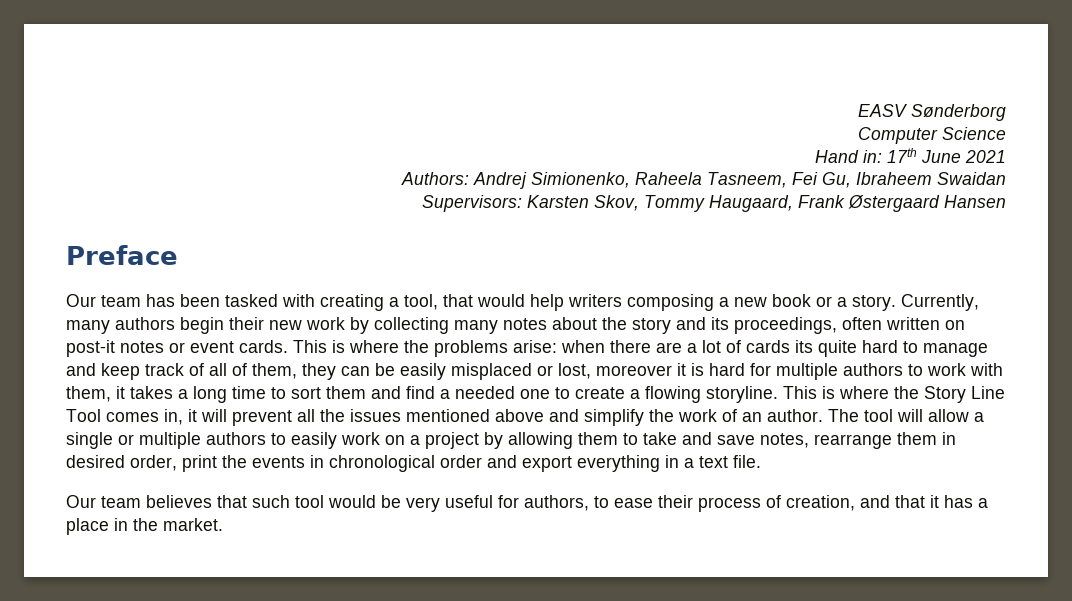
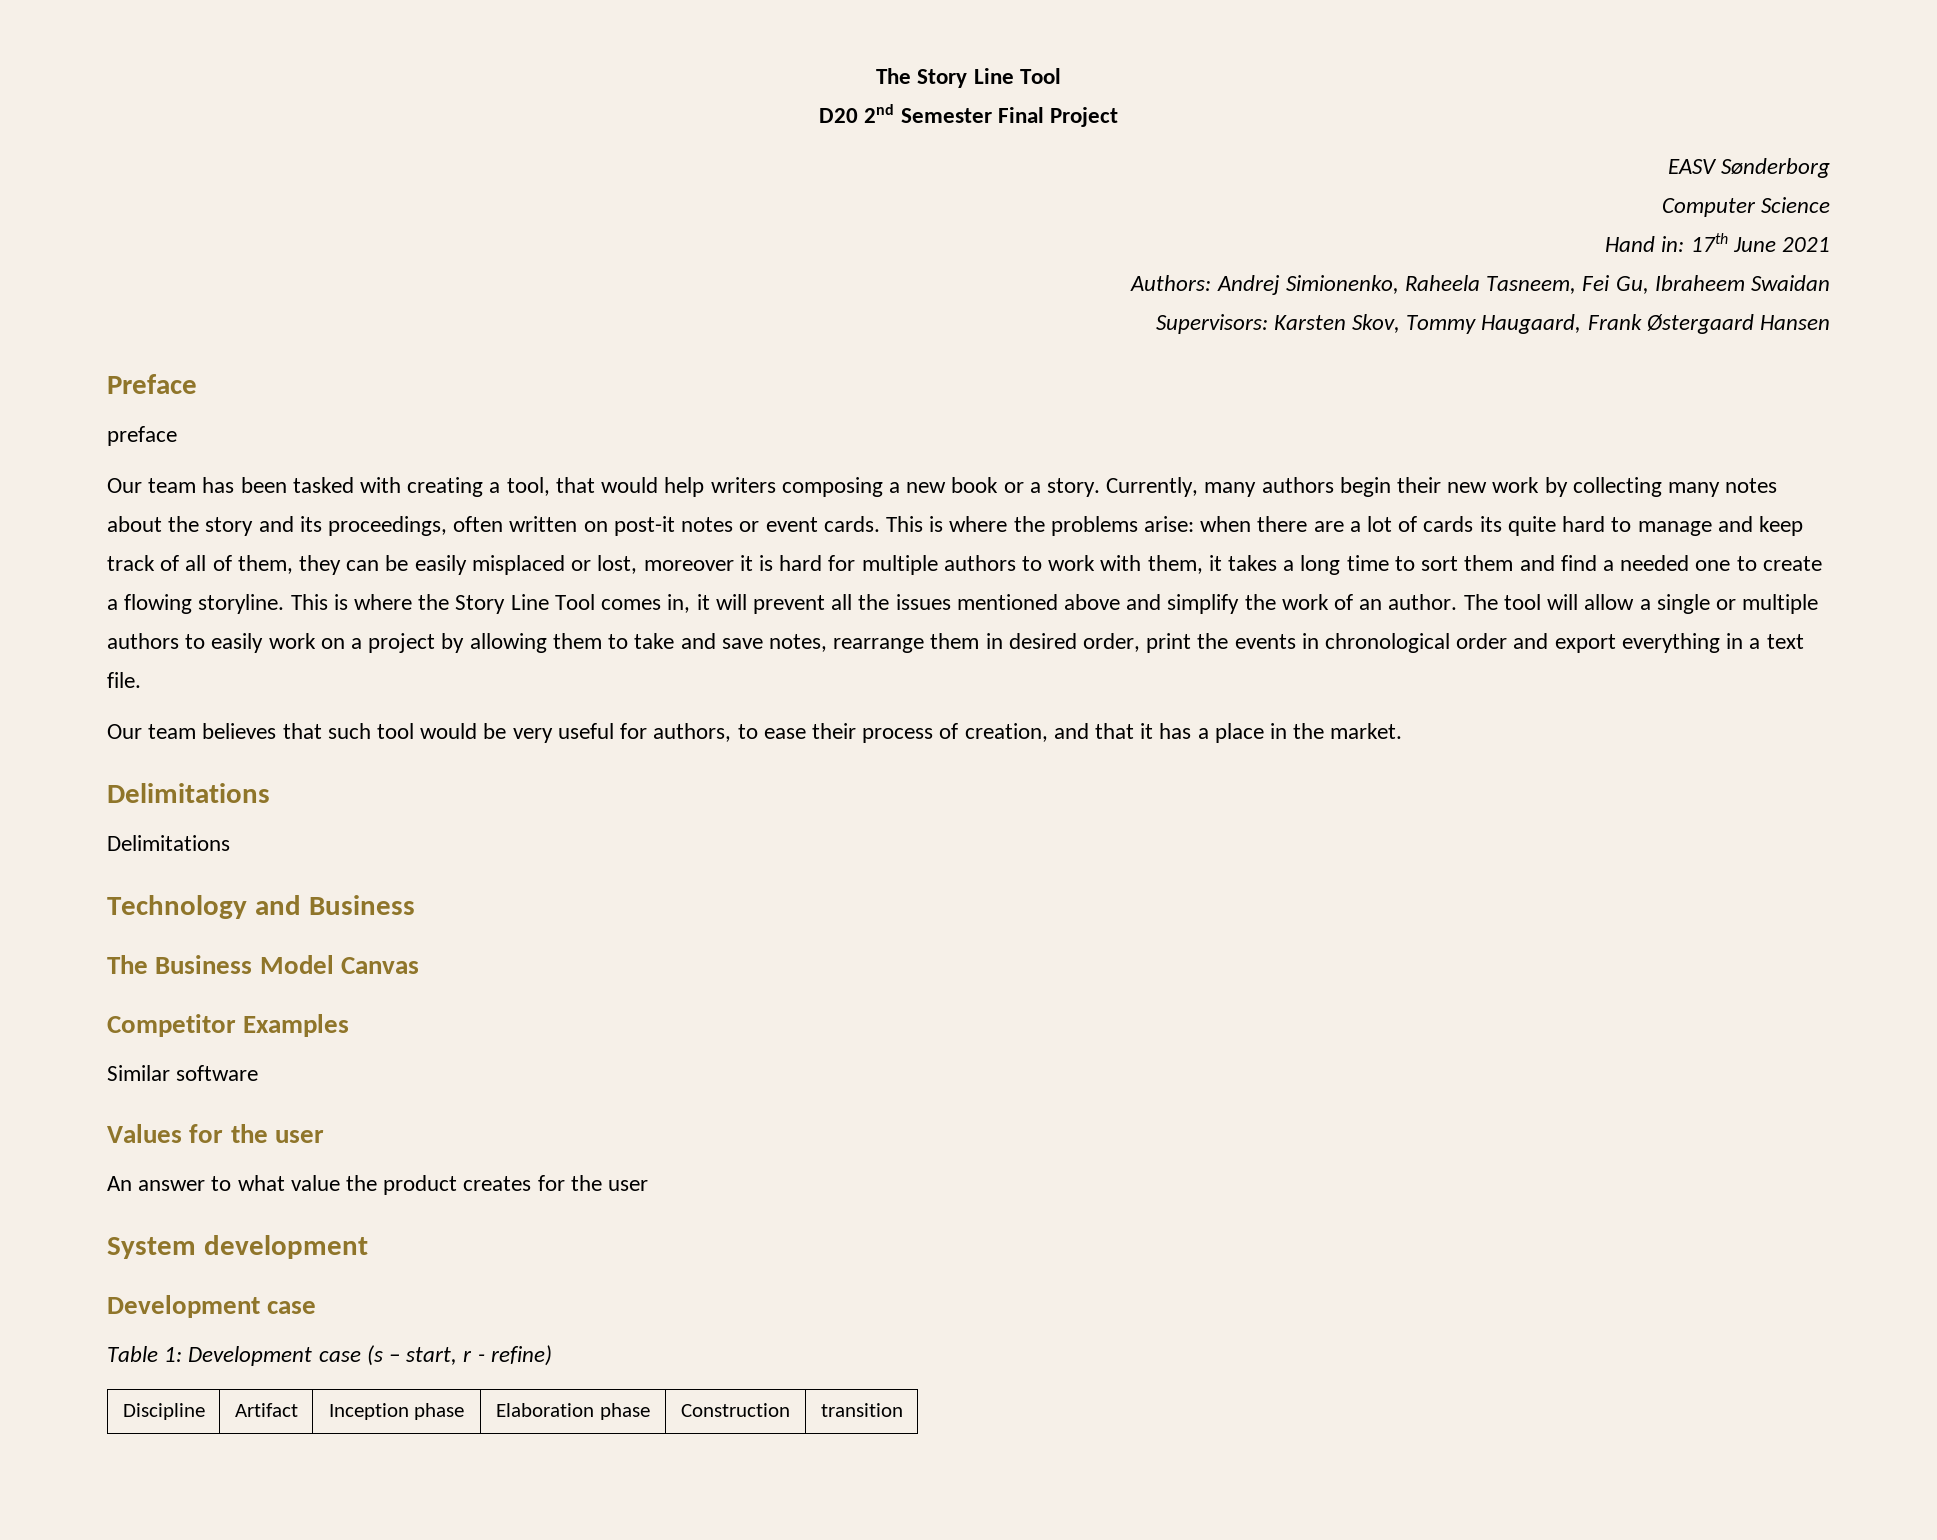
(858, 110) none -> [876,68,1061,88] [819,104,1118,127] The Story Line Tool // D20 2nd Semester Final Project //
(178, 255) none -> [107,426,177,446] // preface
(223, 524) none -> [107,783,270,803] [107,835,230,851] [107,895,415,919] [107,955,419,974] [107,1014,350,1037] [107,1065,259,1081] [107,1124,324,1143] [107,1175,649,1195] [107,1235,368,1259] [107,1295,317,1318] [107,1345,552,1366] [122,1403,205,1420] [234,1403,298,1417] [328,1403,465,1420] [496,1403,650,1420] [681,1403,790,1417] [820,1403,903,1417] // Delimitations // Delimitations // Technology and Business // The Business Model Canvas // Competitor Examples // Similar software // Values for the user // An answer to what value the product creates for the user // System development // Development case // Table 1: Development case (s – start, r - refine) // Discipline | Artifact | Inception phase | Elaboration phase | Construction | transition

